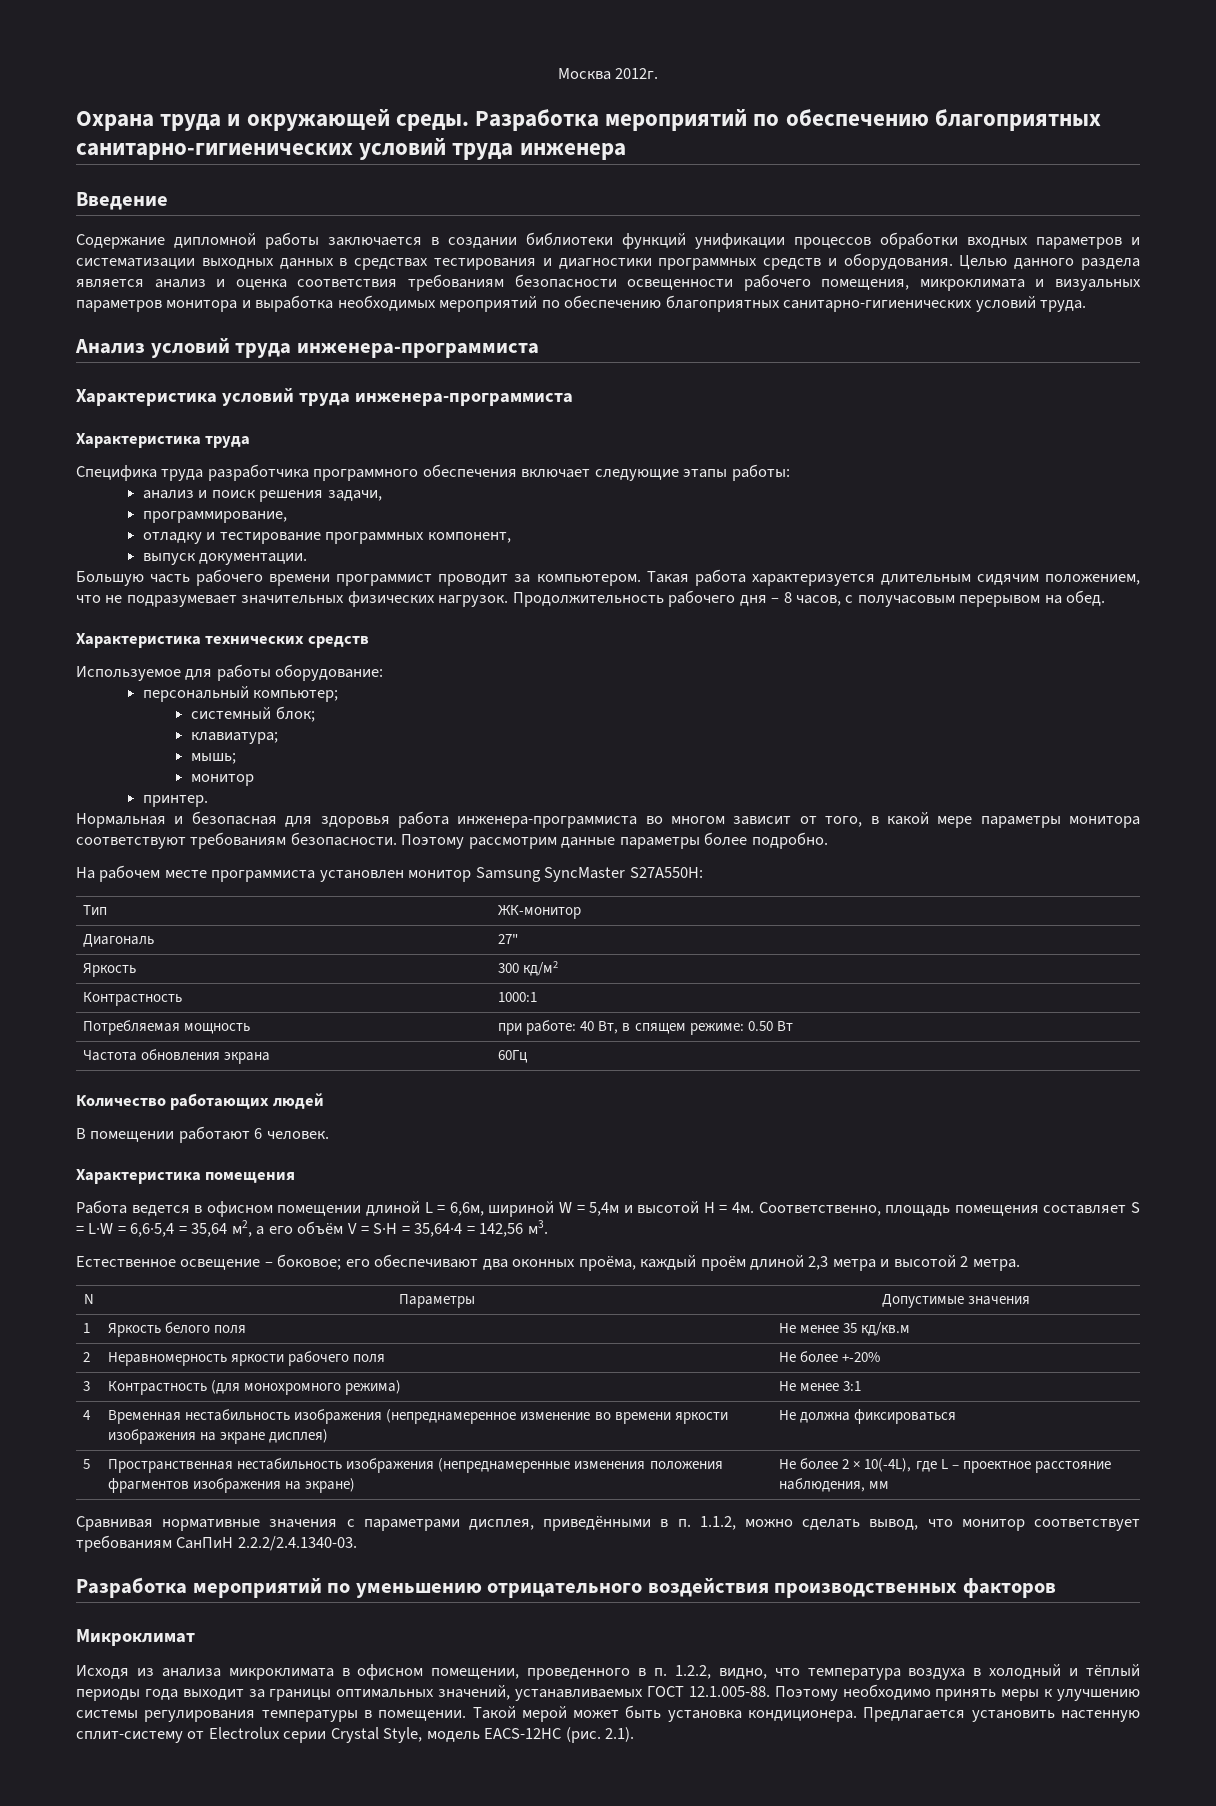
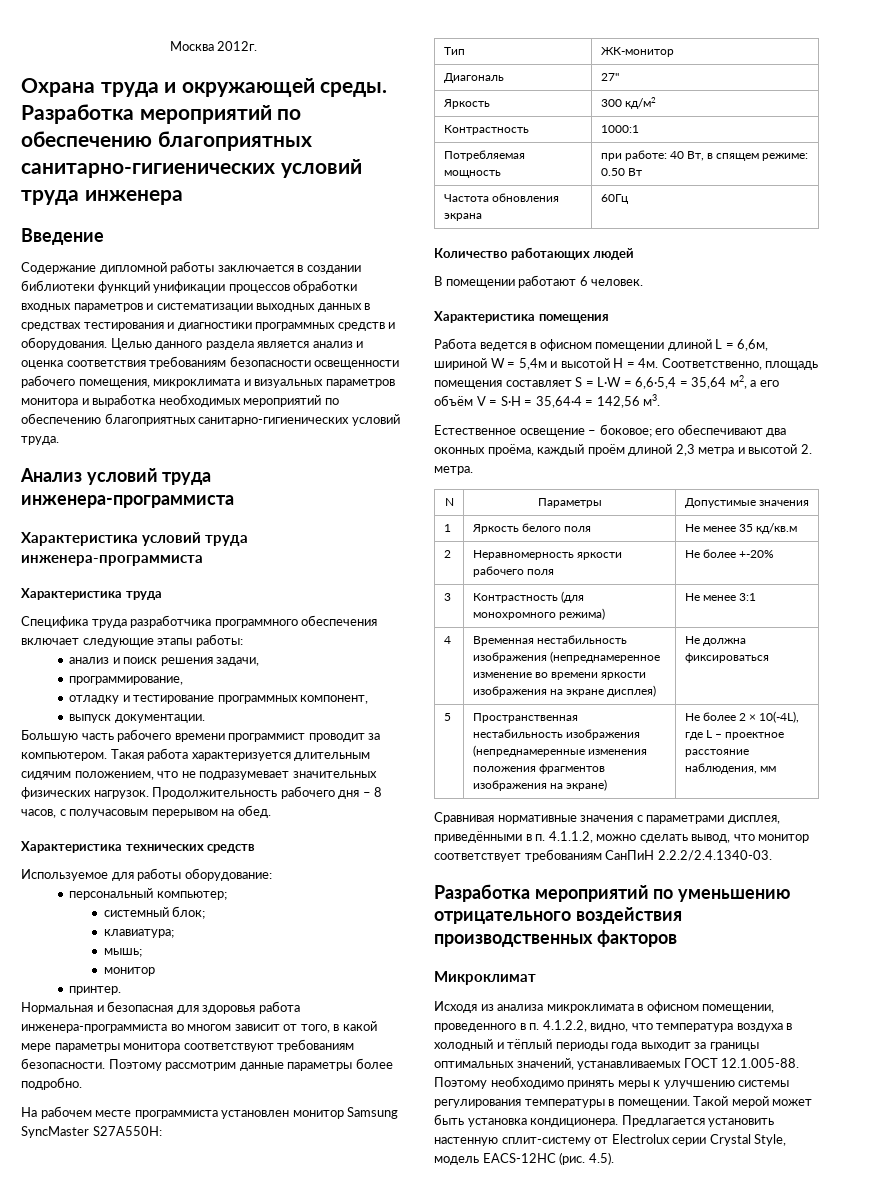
[960,1256,969,1267] 2 -> [800,444,812,454] 2.
[699,1516,736,1530] 1.1.2, -> [548,831,593,843] 4.1.1.2,
[674,1665,711,1679] 1.2.2, -> [542,1020,587,1032] 4.1.2.2,
[605,1727,635,1742] 2.1). -> [588,1152,614,1165] 4.5).

